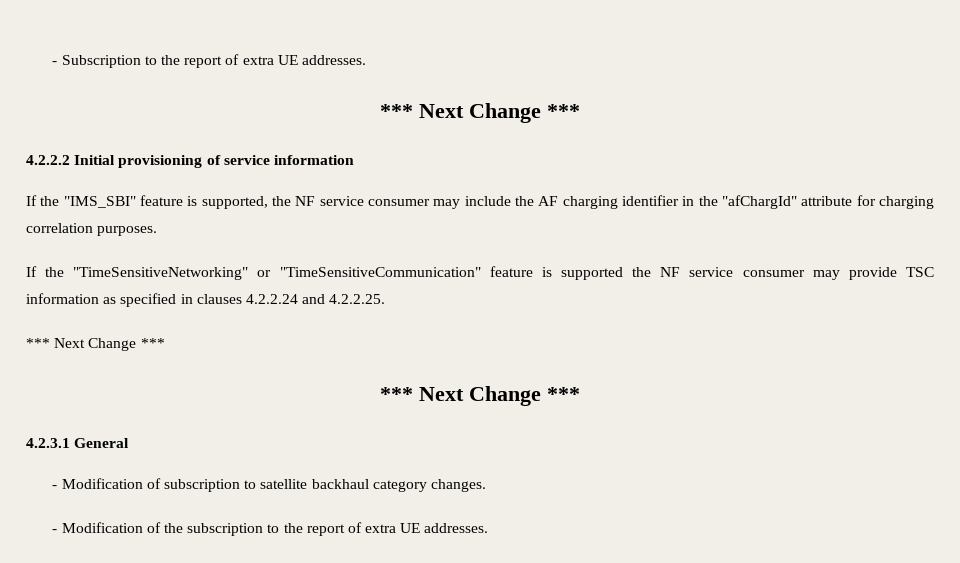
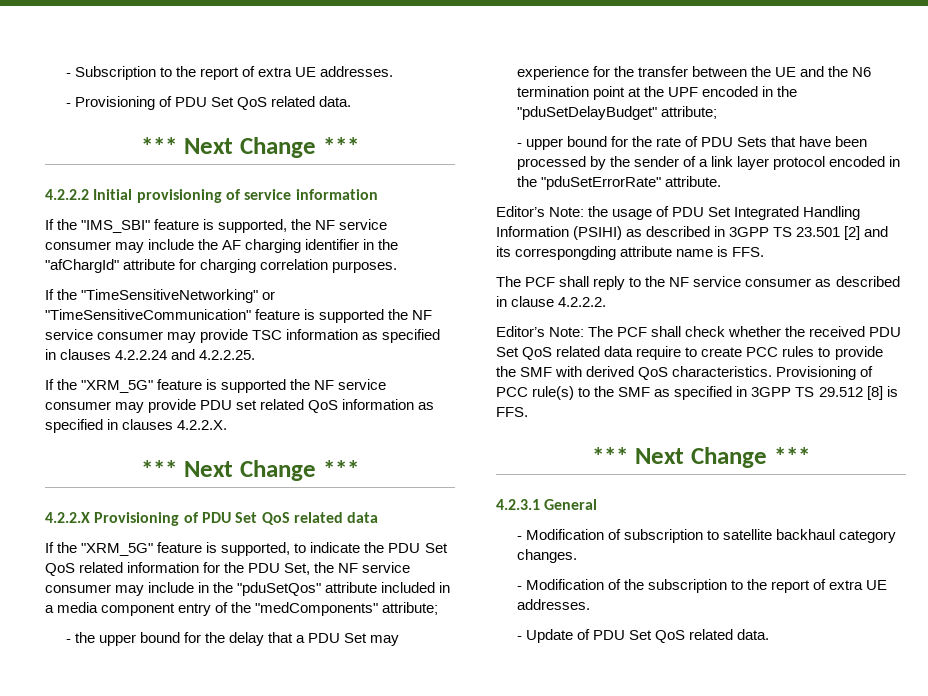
(366, 60) none -> [65,96,352,110] // - Provisioning of PDU Set QoS related data.
[26,338,165,351] *** Next Change *** -> [45,379,387,393] [45,399,435,413] [45,419,228,433] [141,460,359,481] [45,512,379,526] [45,542,448,556] [45,562,411,576] [45,582,451,596] [45,602,439,616] [65,632,400,646] [516,66,872,80] [516,86,798,100] [516,106,717,120] [516,136,868,150] [516,156,901,170] [516,176,721,190] [496,206,861,220] [496,226,889,240] [496,246,765,260] [496,276,900,290] [496,296,607,307] [496,326,902,337] [496,346,883,360] [496,366,874,380] [496,386,898,400] [496,407,528,417] If the "XRM_5G" feature is supported the NF service consumer may provide PDU set related QoS information as specified in clauses 4.2.2.X. // *** Next Change *** // 4.2.2.X Provisioning of PDU Set QoS related data // If the "XRM_5G" feature is supported, to indicate the PDU Set QoS related information for the PDU Set, the NF service consumer may include in the "pduSetQos" attribute included in a media component entry of the "medComponents" attribute; // - the upper bound for the delay that a PDU Set may experience for the transfer between the UE and the N6 termination point at the UPF encoded in the "pduSetDelayBudget" attribute; // - upper bound for the rate of PDU Sets that have been processed by the sender of a link layer protocol encoded in the "pduSetErrorRate" attribute. // Editor’s Note: the usage of PDU Set Integrated Handling Information (PSIHI) as described in 3GPP TS 23.501 [2] and its correspongding attribute name is FFS. // The PCF shall reply to the NF service consumer as described in clause 4.2.2.2. // Editor’s Note: The PCF shall check whether the received PDU Set QoS related data require to create PCC rules to provide the SMF with derived QoS characteristics. Provisioning of PCC rule(s) to the SMF as specified in 3GPP TS 29.512 [8] is FFS.
(489, 528) none -> [516,629,770,643] // - Update of PDU Set QoS related data.

